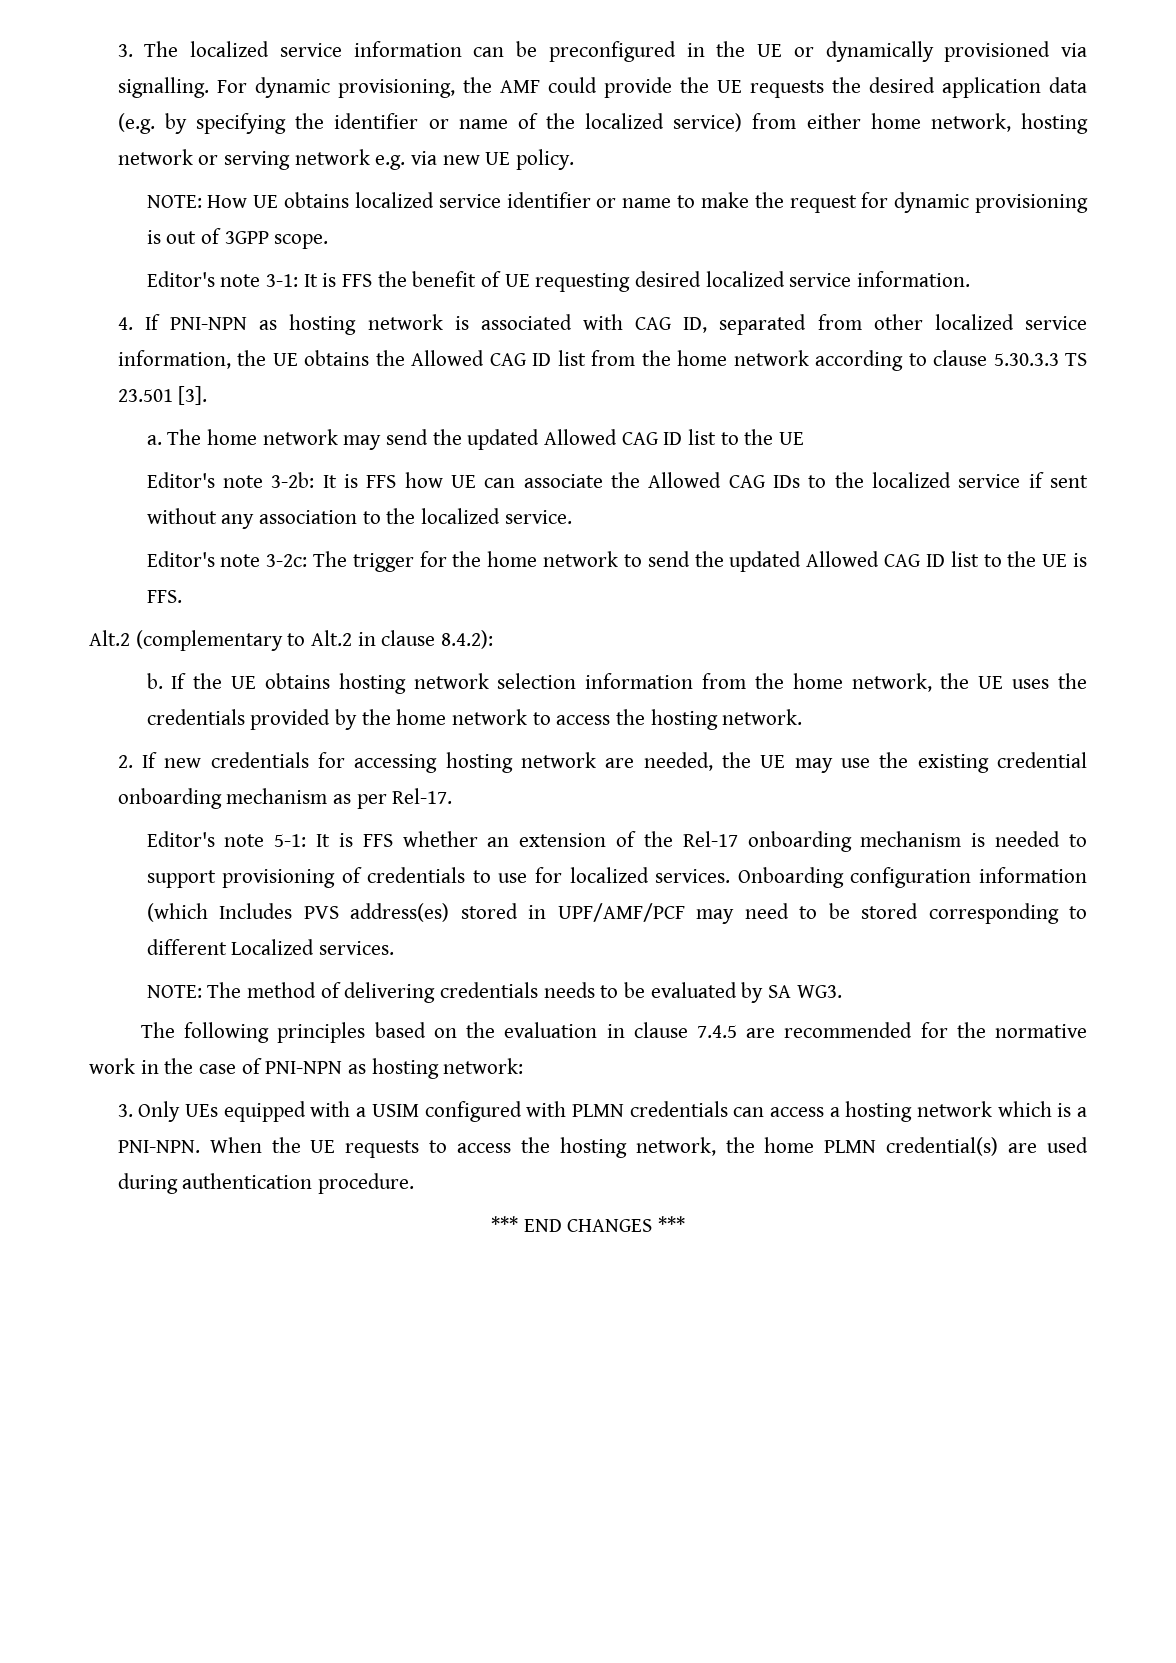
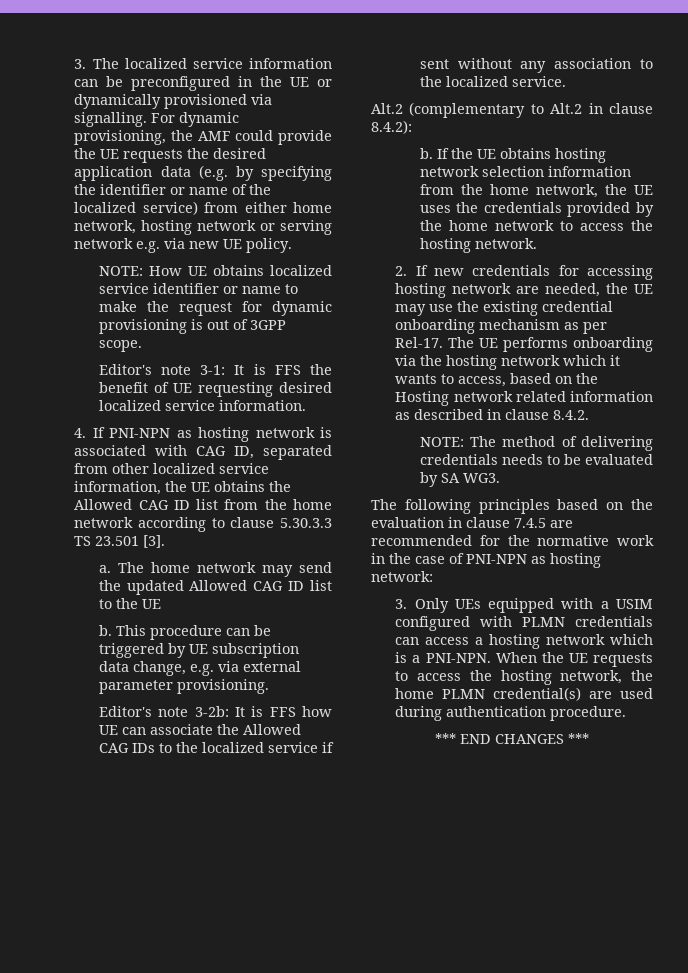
(804, 438) none -> [98,625,271,640] [98,643,299,658] [98,661,301,676] [98,679,269,694] // b. This procedure can be triggered by UE subscription data change, e.g. via external parameter provisioning.
[146,551,1087,572] [146,590,182,603] // Editor's note 3-2c: The trigger for the home network to send the updated Allowed CAG ID list to the UE is FFS. -> (566, 81) none
[146,831,1087,852] [146,867,1087,888] [146,903,1088,924] [146,939,394,955] // Editor's note 5-1: It is FFS whether an extension of the Rel-17 onboarding mechanism is needed to support provisioning of credentials to use for localized services. Onboarding configuration information (which Includes PVS address(es) stored in UPF/AMF/PCF may need to be stored corresponding to different Localized services. -> [448,337,653,352] [395,355,621,370] [395,373,599,387] [395,391,653,406] [395,409,590,420] The UE performs onboarding via the hosting network which it wants to access, based on the Hosting network related information as described in clause 8.4.2.

